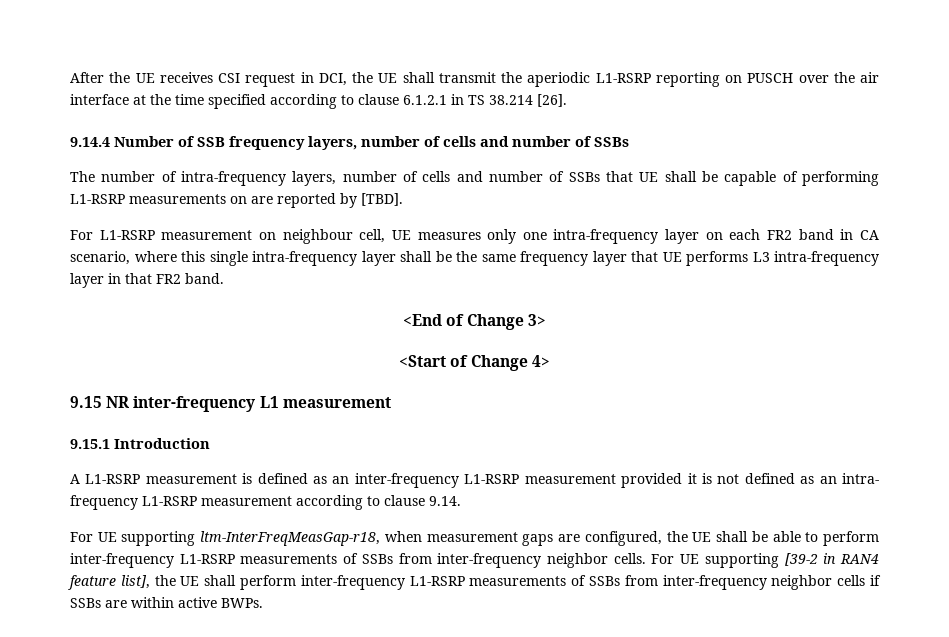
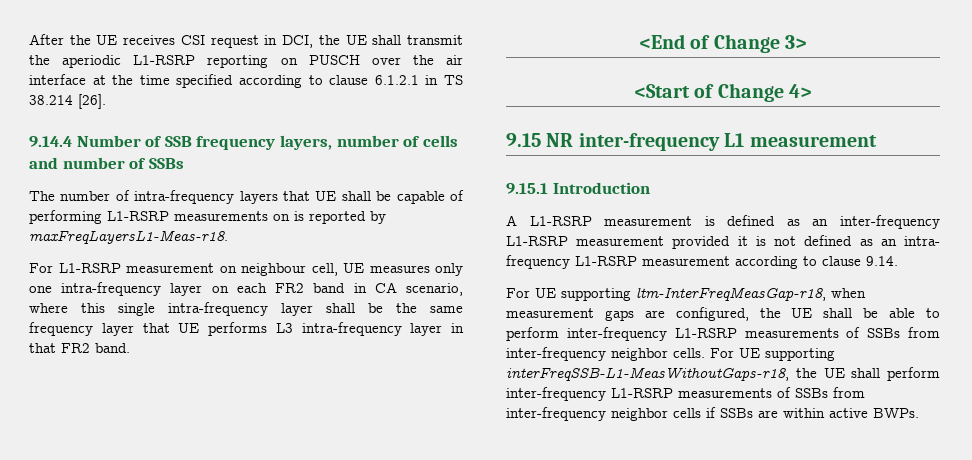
[292,171,600,186] layers, number of cells and number of SSBs -> [239,191,278,204] layers
[251,196,273,204] are -> [294,211,304,221] is
[361,193,403,206] [TBD]. -> [29,230,228,244] maxFreqLayersL1-Meas-r18.
[784,553,879,566] [68,575,150,590] [39-2 in RAN4 feature list], -> [506,367,789,381] interFreqSSB-L1-MeasWithoutGaps-r18,

